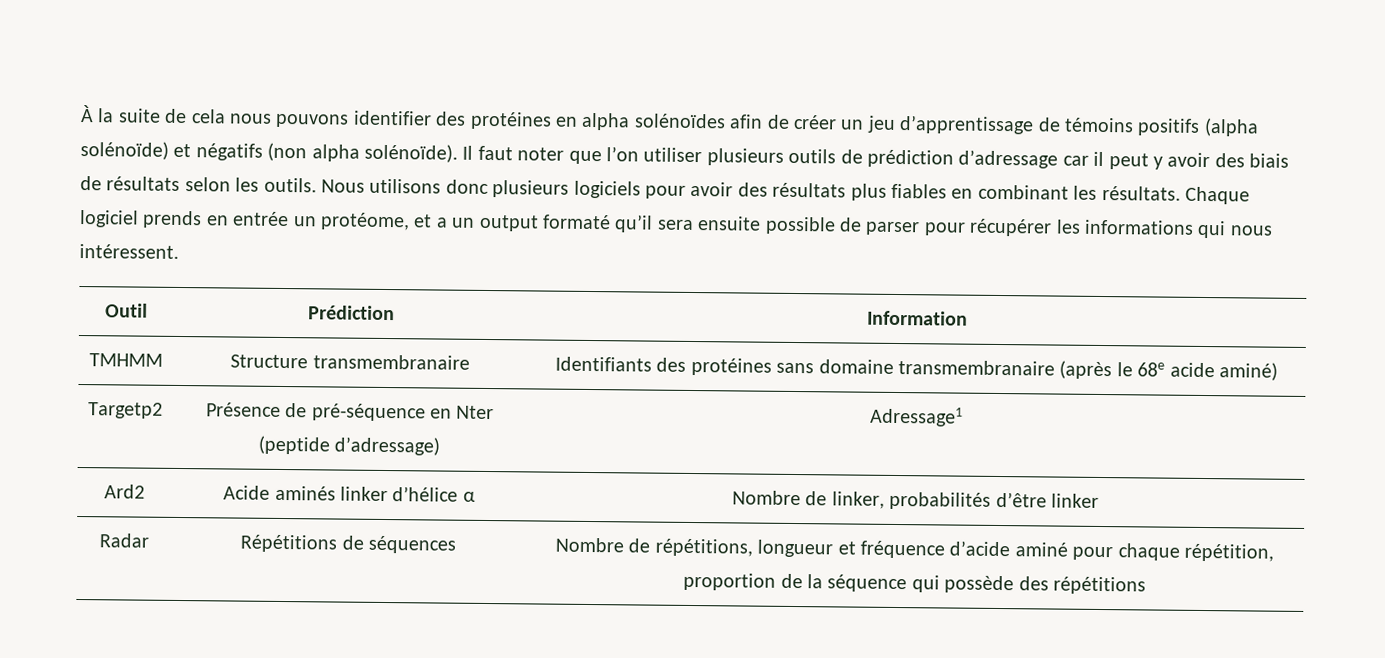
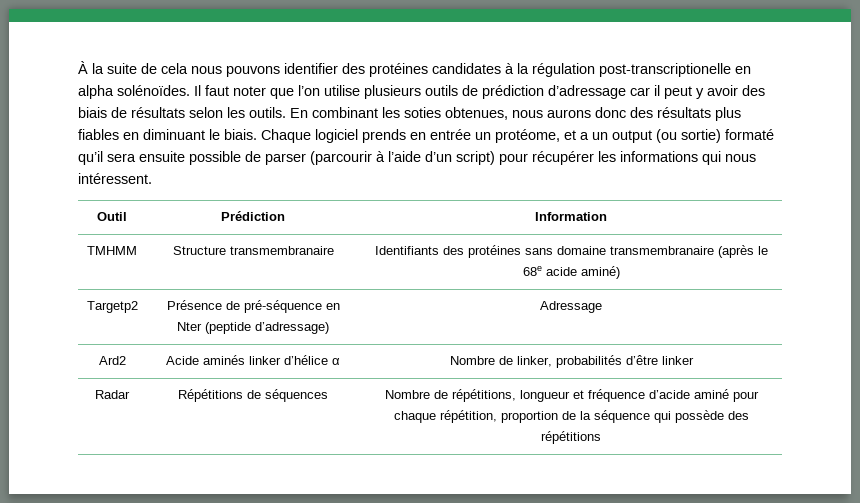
[555,112,1259,137] [80,141,458,163] en alpha solénoïdes afin de créer un jeu d’apprentissage de témoins positifs (alpha solénoïde) et négatifs (non alpha solénoïde). -> [432,63,751,77] [78,85,190,99] candidates à la régulation post-transcriptionelle en alpha solénoïdes.
[643,147,703,163] utiliser -> [324,85,360,96] utilise
[321,178,734,199] Nous utilisons donc plusieurs logiciels pour avoir -> [290,107,626,120] En combinant les soties obtenues, nous aurons donc
[977,184,1181,201] combinant les résultats. -> [143,129,257,140] diminuant le biais.
(539, 223) none -> [656,129,721,143] (ou sortie)
(921, 228) none -> [310,151,495,165] (parcourir à l’aide d’un script)
[870,406,963,427] Adressage1 -> [540,301,602,313] Adressage

